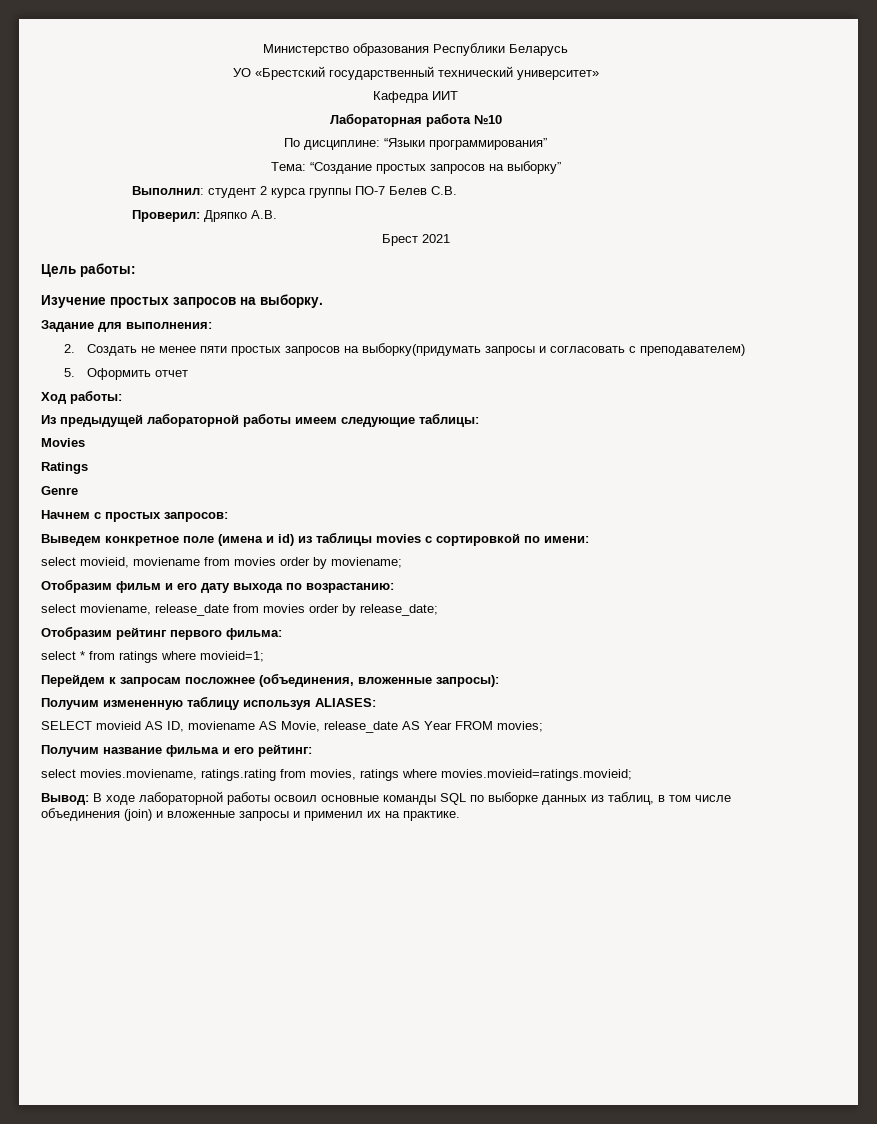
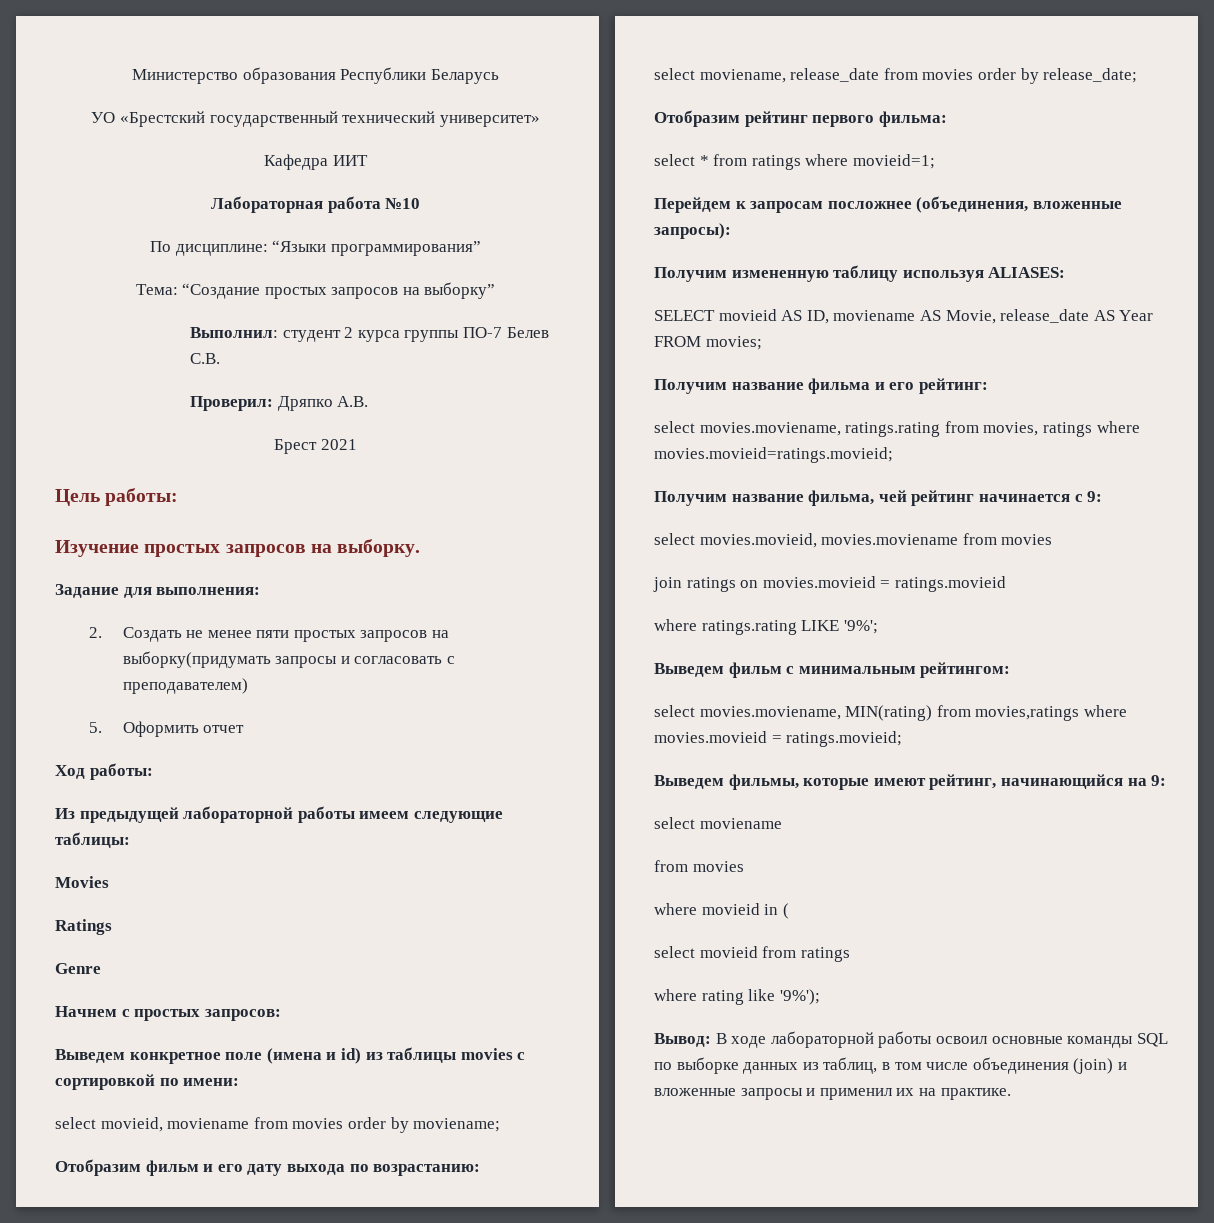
(632, 775) none -> [654,490,1103,506] [654,533,1053,548] [653,576,1006,592] [654,619,878,635] [654,662,1011,678] [654,705,1127,721] [654,731,903,747] [654,774,1167,790] [654,817,782,829] [654,860,744,872] [654,903,789,919] [654,946,850,962] [654,989,820,1005] // Получим название фильма, чей рейтинг начинается с 9: // select movies.movieid, movies.moviename from movies // join ratings on movies.movieid = ratings.movieid // where ratings.rating LIKE '9%'; // Выведем фильм с минимальным рейтингом: // select movies.moviename, MIN(rating) from movies,ratings where movies.movieid = ratings.movieid; // Выведем фильмы, которые имеют рейтинг, начинающийся на 9: // select moviename // from movies // where movieid in ( // select movieid from ratings // where rating like '9%');

